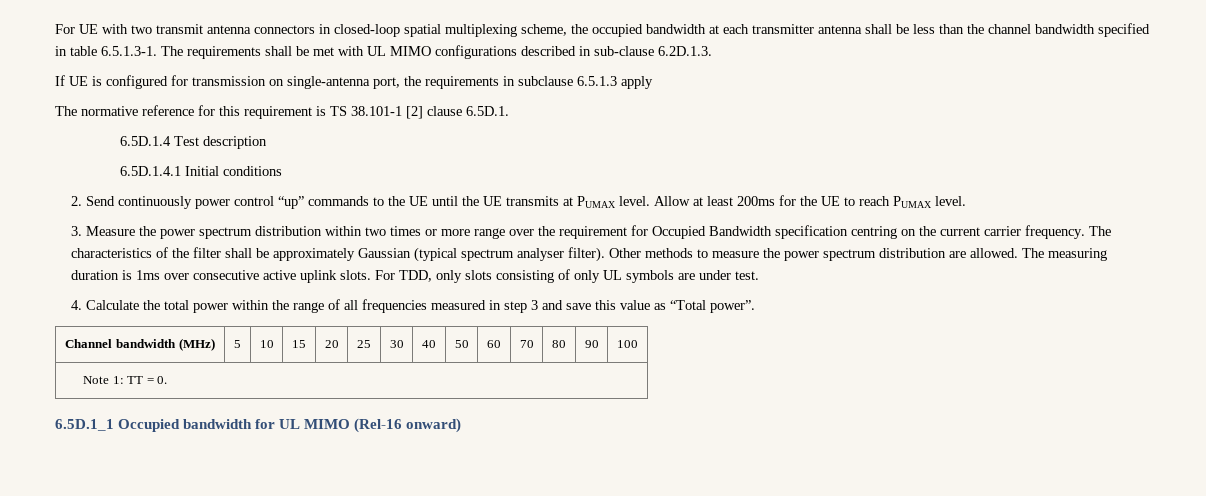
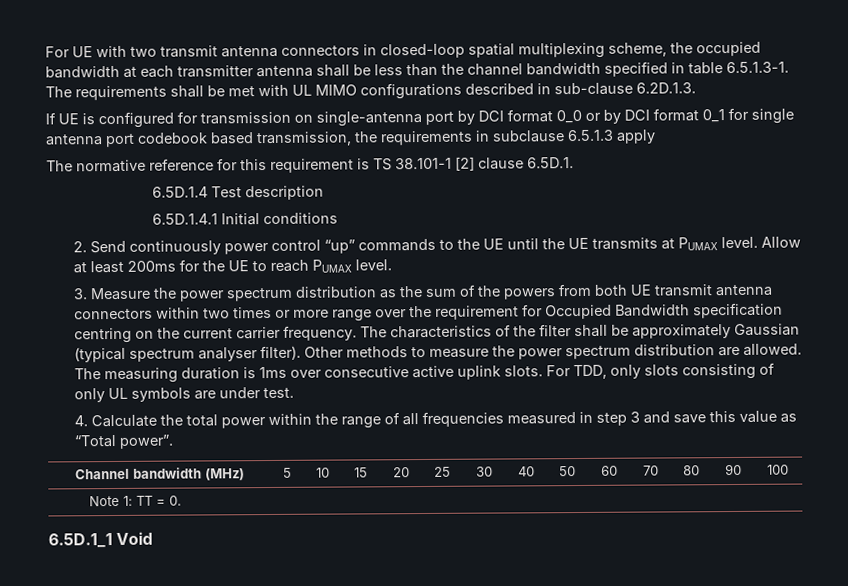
[373,77,400,89] port, -> [425,107,794,125] [45,131,352,148] port by DCI format 0_0 or by DCI format 0_1 for single antenna port codebook based transmission,
(323, 231) none -> [378,283,773,300] [73,308,153,320] as the sum of the powers from both UE transmit antenna connectors
[118,418,462,433] Occupied bandwidth for UL MIMO (Rel-16 onward) -> [116,531,154,545] Void

